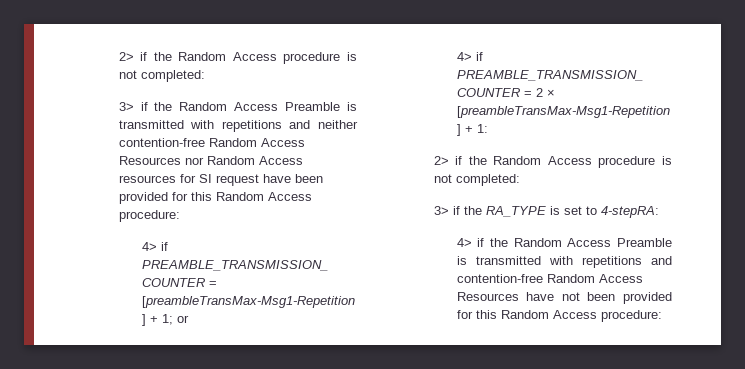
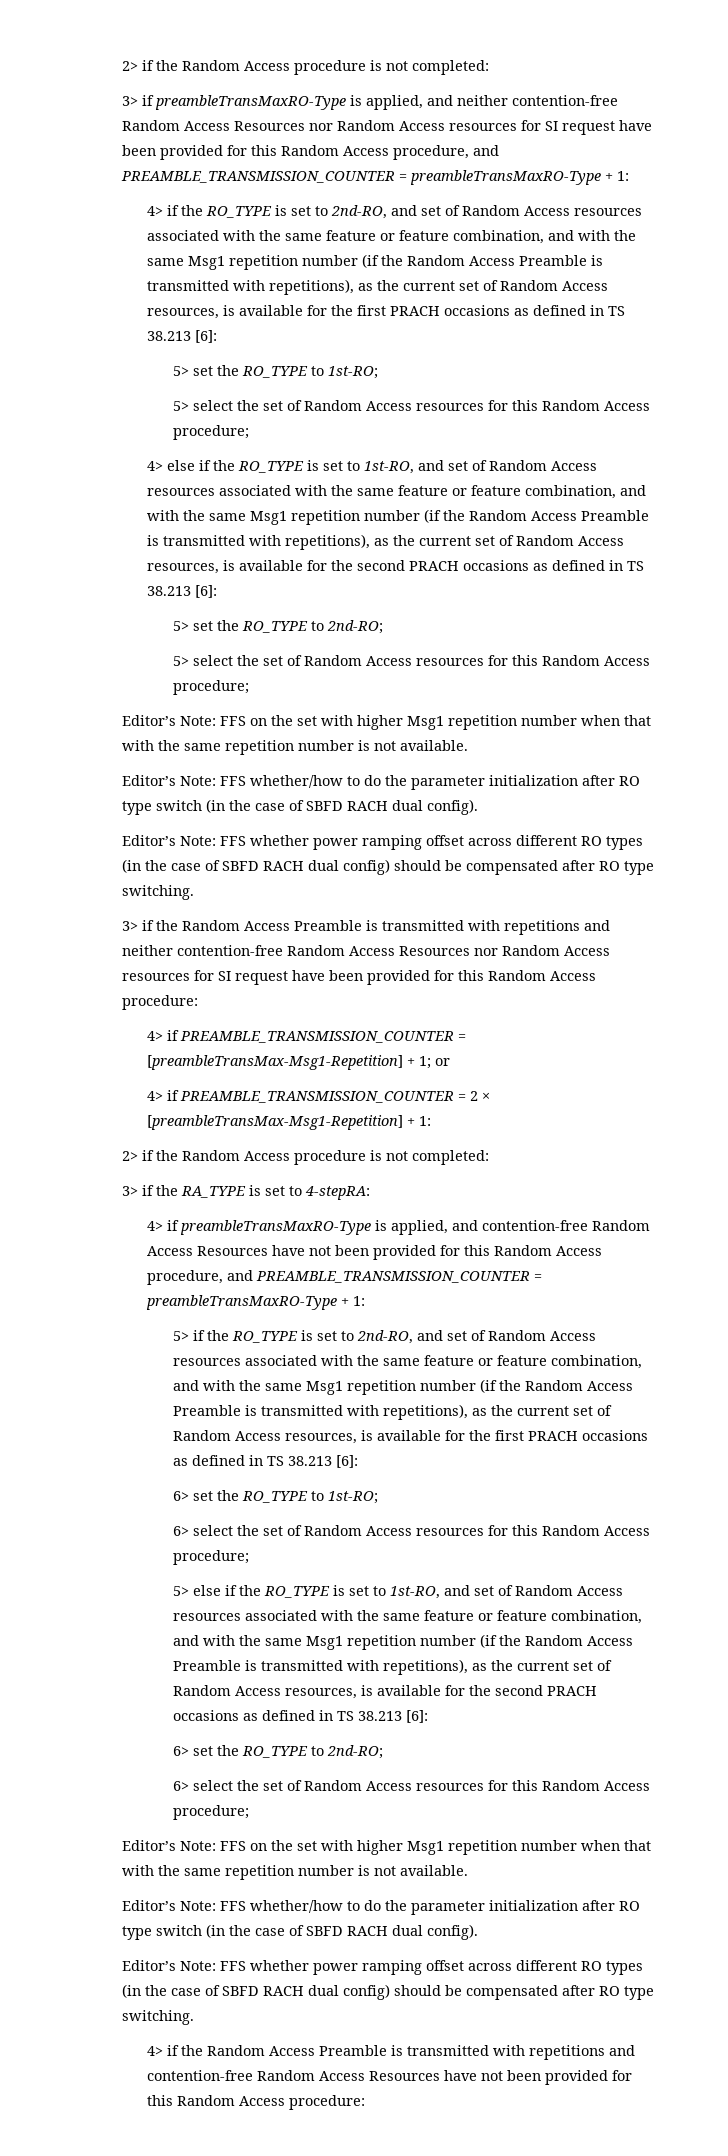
[118,52,357,64] [118,70,205,82] 2> if the Random Access procedure is not completed: -> [121,60,489,75] [121,95,618,110] [121,120,652,135] [121,145,499,160] [120,170,629,185] [147,205,643,219] [147,230,637,244] [147,254,604,270] [147,279,609,295] [147,305,626,319] [147,330,218,343] [173,365,379,379] [173,400,651,411] [173,425,250,440] [147,460,598,474] [147,485,647,499] [147,509,650,525] [147,534,625,550] [147,560,645,574] [147,585,218,598] [173,620,384,634] [173,655,651,666] [173,680,250,695] [121,715,651,730] [121,740,468,755] [121,775,640,790] [121,799,478,815] [121,835,643,850] [121,859,654,875] [121,885,194,900] 2> if the Random Access procedure is not completed: // 3> if preambleTransMaxRO-Type is applied, and neither contention-free Random Access Resources nor Random Access resources for SI request have been provided for this Random Access procedure, and PREAMBLE_TRANSMISSION_COUNTER = preambleTransMaxRO-Type + 1: // 4> if the RO_TYPE is set to 2nd-RO, and set of Random Access resources associated with the same feature or feature combination, and with the same Msg1 repetition number (if the Random Access Preamble is transmitted with repetitions), as the current set of Random Access resources, is available for the first PRACH occasions as defined in TS 38.213 [6]: // 5> set the RO_TYPE to 1st-RO; // 5> select the set of Random Access resources for this Random Access procedure; // 4> else if the RO_TYPE is set to 1st-RO, and set of Random Access resources associated with the same feature or feature combination, and with the same Msg1 repetition number (if the Random Access Preamble is transmitted with repetitions), as the current set of Random Access resources, is available for the second PRACH occasions as defined in TS 38.213 [6]: // 5> set the RO_TYPE to 2nd-RO; // 5> select the set of Random Access resources for this Random Access procedure; // Editor’s Note: FFS on the set with higher Msg1 repetition number when that with the same repetition number is not available. // Editor’s Note: FFS whether/how to do the parameter initialization after RO type switch (in the case of SBFD RACH dual config). // Editor’s Note: FFS whether power ramping offset across different RO types (in the case of SBFD RACH dual config) should be compensated after RO type switching.
(659, 212) none -> [147,1220,651,1235] [147,1245,603,1260] [147,1270,543,1285] [146,1295,366,1310] [173,1330,597,1344] [173,1355,643,1369] [173,1379,634,1395] [173,1404,613,1420] [173,1430,649,1444] [173,1455,359,1468] [173,1490,379,1504] [173,1525,651,1536] [173,1550,250,1565] [173,1585,624,1599] [173,1610,643,1624] [173,1634,634,1650] [173,1659,613,1675] [173,1685,598,1699] [173,1710,429,1723] [173,1745,384,1759] [173,1780,651,1791] [173,1805,250,1820] [121,1840,651,1855] [121,1865,468,1880] [121,1900,640,1915] [121,1924,478,1940] [121,1960,643,1975] [121,1984,654,2000] [121,2010,194,2025] // 4> if preambleTransMaxRO-Type is applied, and contention-free Random Access Resources have not been provided for this Random Access procedure, and PREAMBLE_TRANSMISSION_COUNTER = preambleTransMaxRO-Type + 1: // 5> if the RO_TYPE is set to 2nd-RO, and set of Random Access resources associated with the same feature or feature combination, and with the same Msg1 repetition number (if the Random Access Preamble is transmitted with repetitions), as the current set of Random Access resources, is available for the first PRACH occasions as defined in TS 38.213 [6]: // 6> set the RO_TYPE to 1st-RO; // 6> select the set of Random Access resources for this Random Access procedure; // 5> else if the RO_TYPE is set to 1st-RO, and set of Random Access resources associated with the same feature or feature combination, and with the same Msg1 repetition number (if the Random Access Preamble is transmitted with repetitions), as the current set of Random Access resources, is available for the second PRACH occasions as defined in TS 38.213 [6]: // 6> set the RO_TYPE to 2nd-RO; // 6> select the set of Random Access resources for this Random Access procedure; // Editor’s Note: FFS on the set with higher Msg1 repetition number when that with the same repetition number is not available. // Editor’s Note: FFS whether/how to do the parameter initialization after RO type switch (in the case of SBFD RACH dual config). // Editor’s Note: FFS whether power ramping offset across different RO types (in the case of SBFD RACH dual config) should be compensated after RO type switching.

